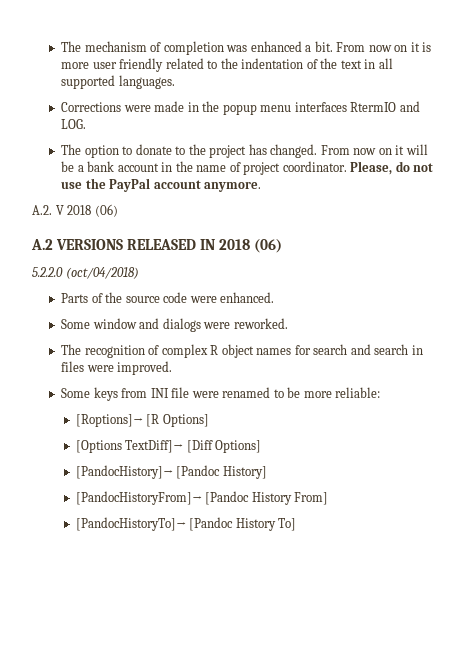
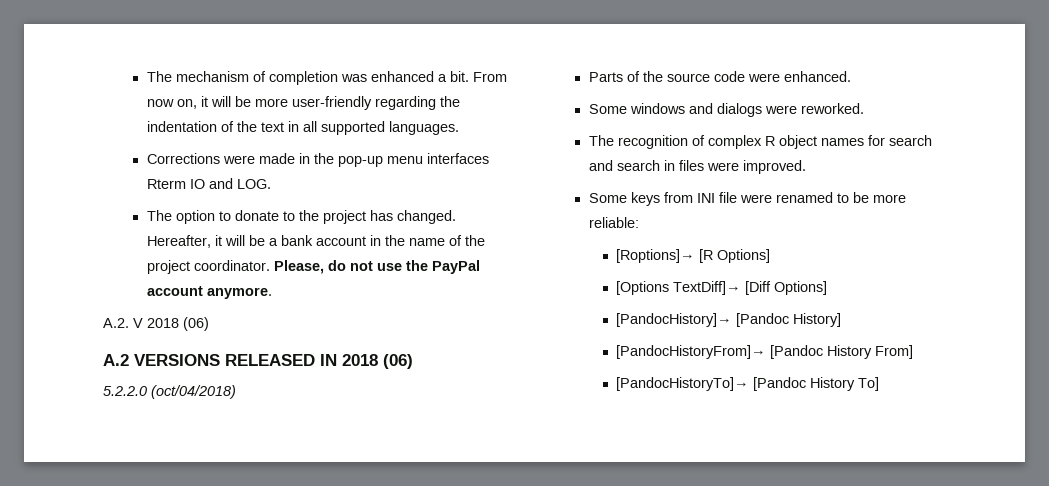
[394,42,432,52] [60,58,218,72] on it is more user friendly related to -> [176,96,436,110] on, it will be more user-friendly regarding
[222,104,257,115] popup -> [337,156,383,167] pop-up
[350,102,397,112] RtermIO -> [146,179,205,189] Rterm IO
[320,145,392,155] From now on -> [146,235,211,248] Hereafter,
(241, 167) none -> [464,235,485,246] the
[92,318,137,329] window -> [629,103,685,114] windows

